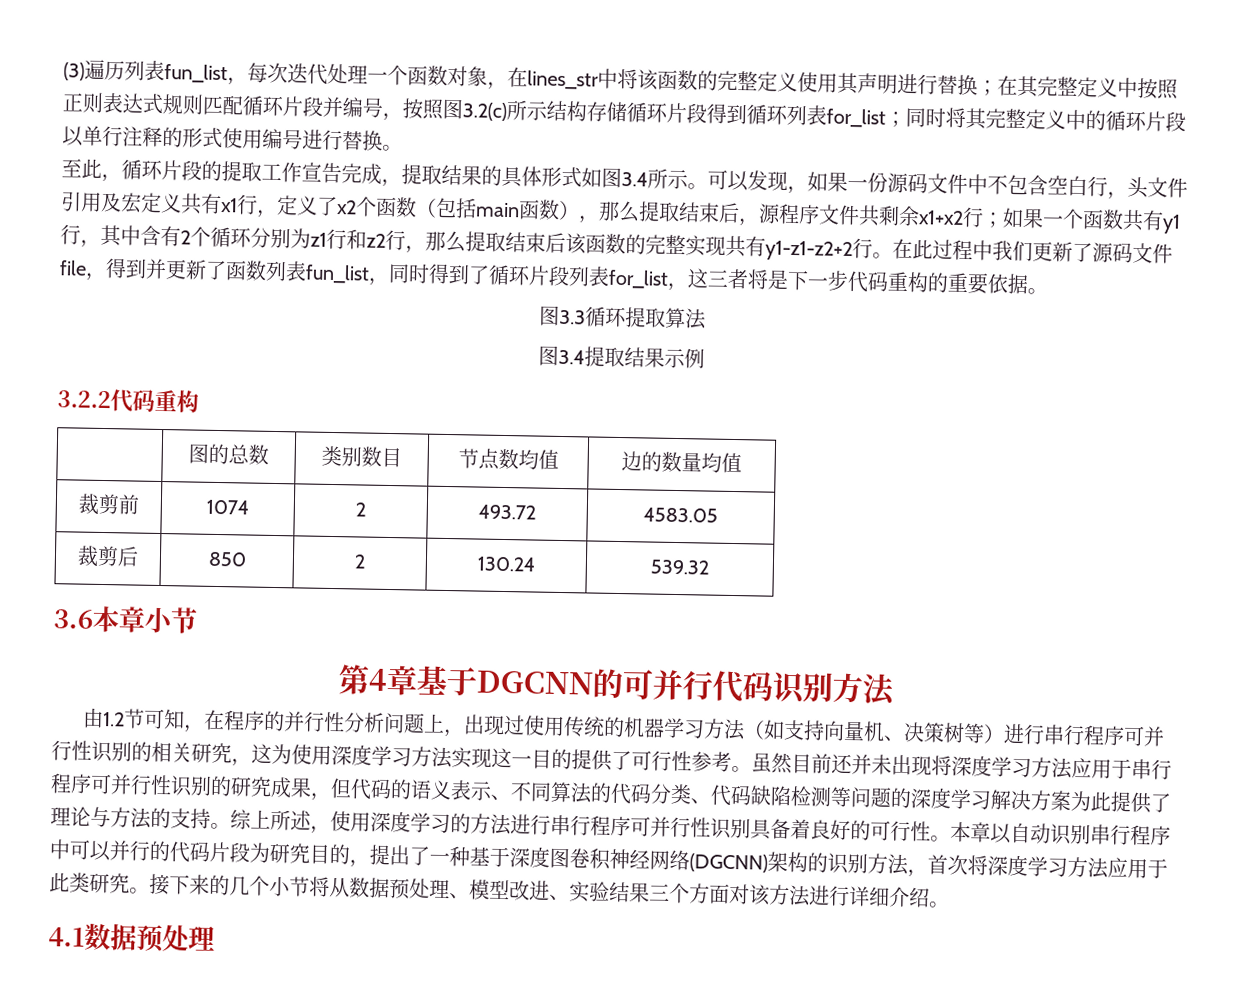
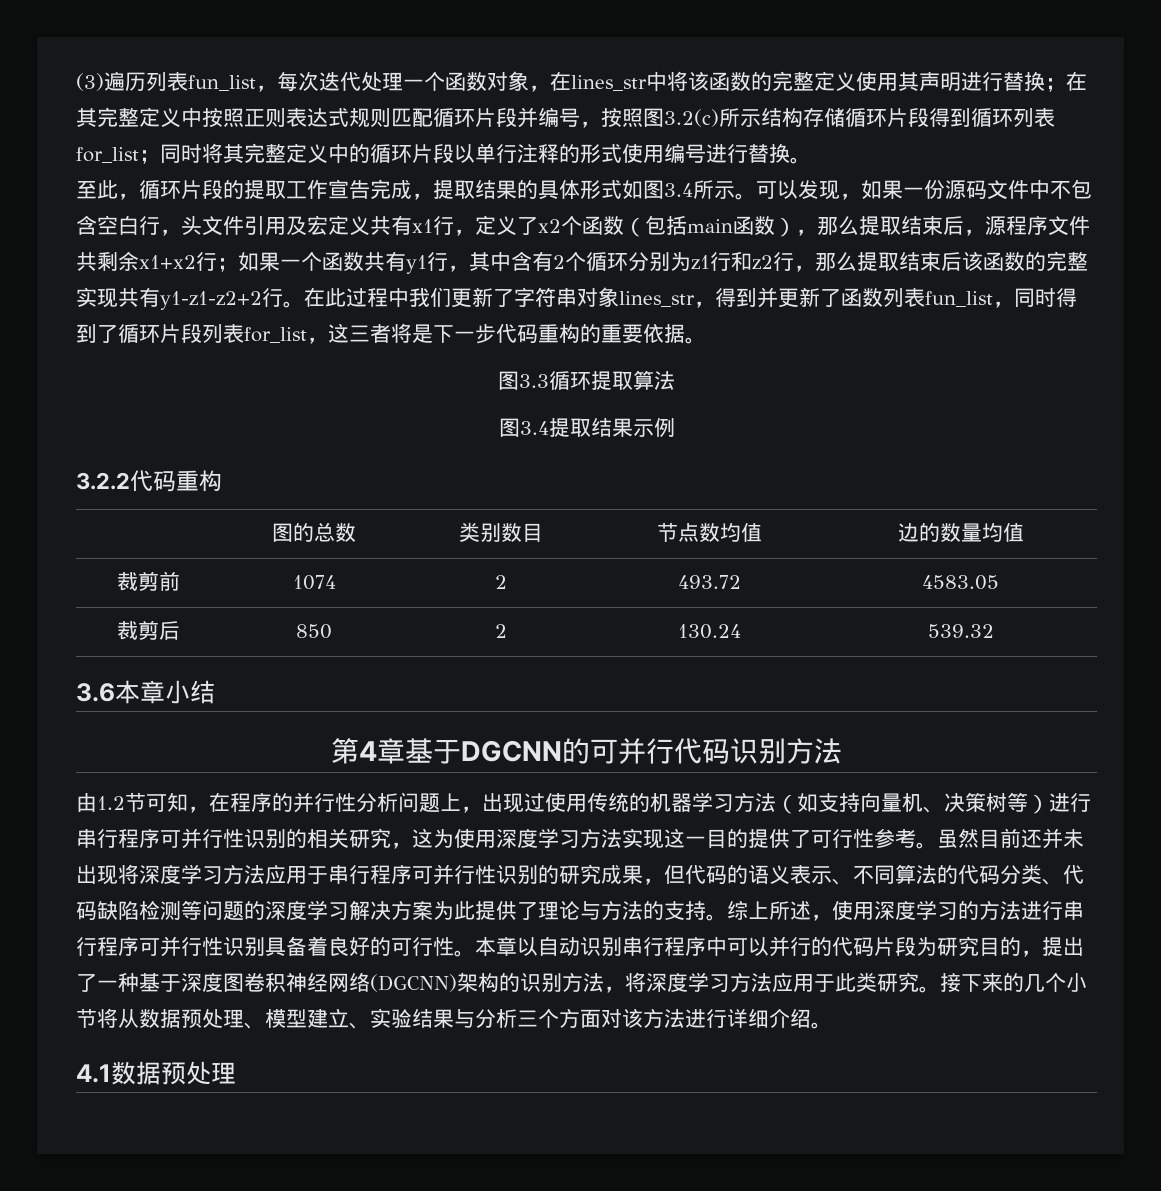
[1091,242,1173,264] [59,260,87,276] 源码文件file -> [514,287,695,307] 字符串对象lines_str
[170,607,198,634] 节 -> [190,680,215,704] 结
[927,854,968,876] 首次 -> (625, 989) none
[509,880,550,901] 改进 -> [307,1008,349,1028] 建立
(650, 892) none -> [454,1009,517,1028] 与分析

